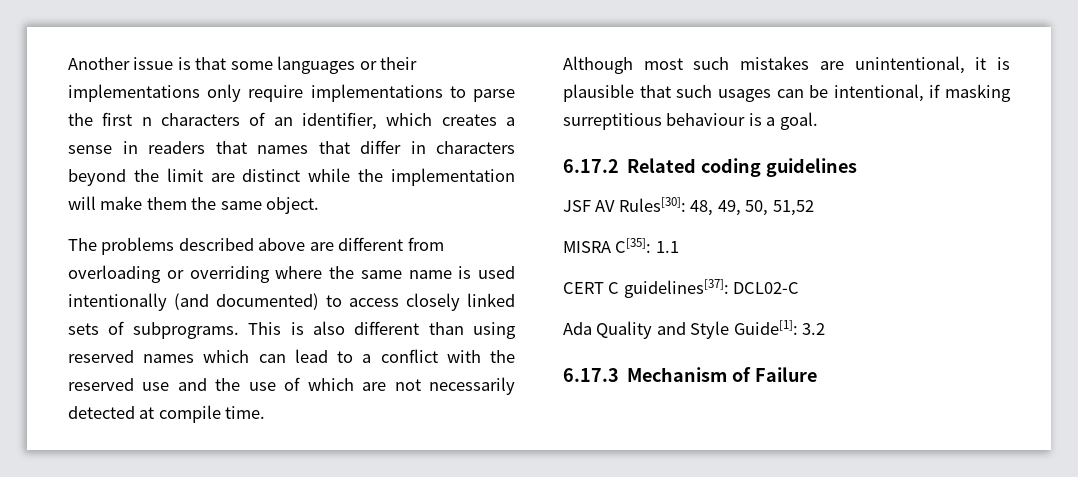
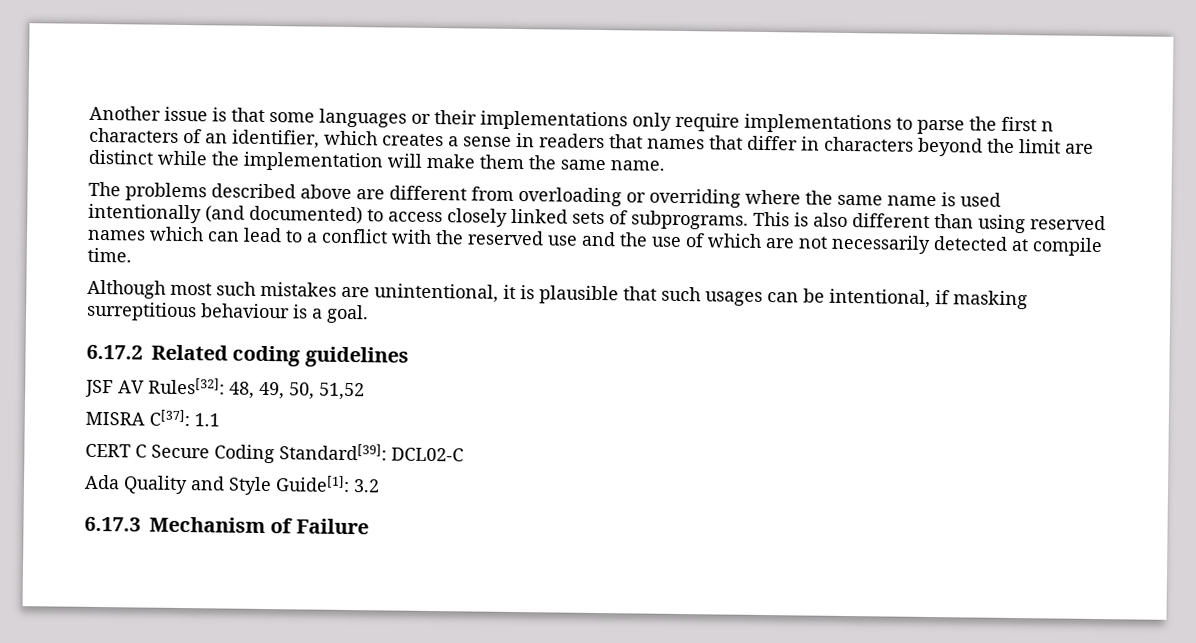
[266,197,320,214] object. -> [610,160,665,171] name.
[618,197,686,212] Rules[30]: -> [148,377,225,395] Rules[32]:
[615,238,652,253] C[35]: -> [149,409,190,427] C[37]:
[623,279,729,298] guidelines[37]: -> [151,443,387,464] Secure Coding Standard[39]:

